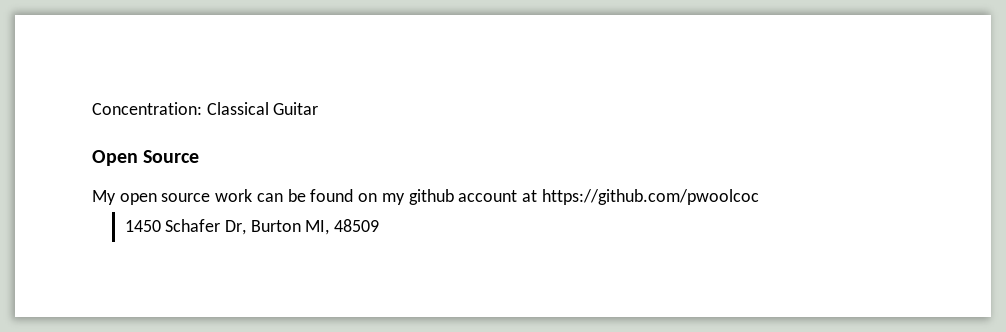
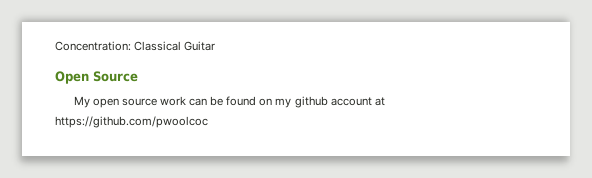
[124,219,380,235] // 1450 Schafer Dr, Burton MI, 48509 -> (208, 122) none

